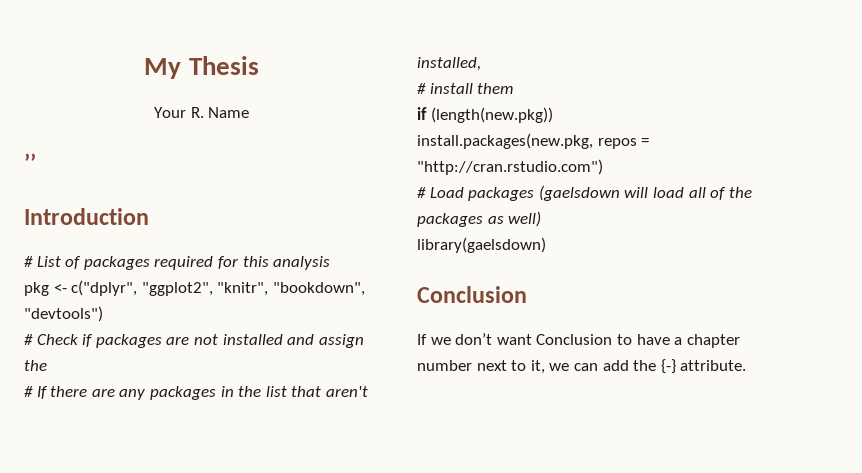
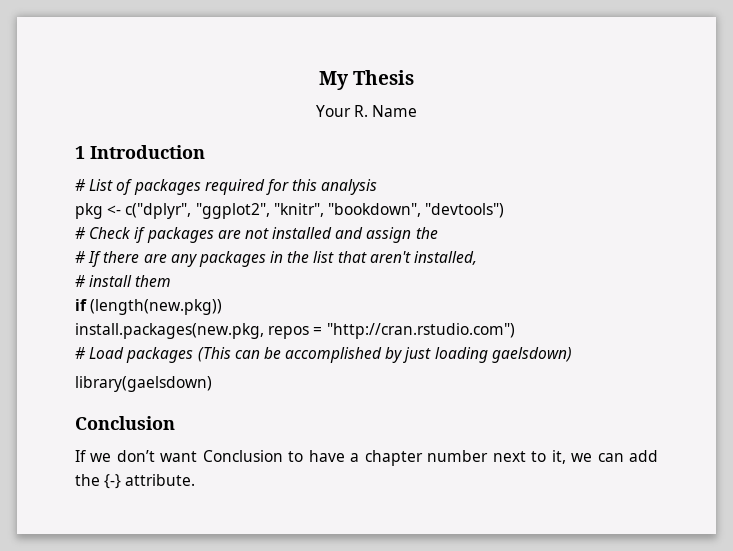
[24,153,36,171] ’’ // -> [75,146,85,159] 1
[538,185,752,201] [417,211,542,227] (gaelsdown will load all of the packages as well) -> [197,347,572,363] (This can be accomplished by just loading gaelsdown)

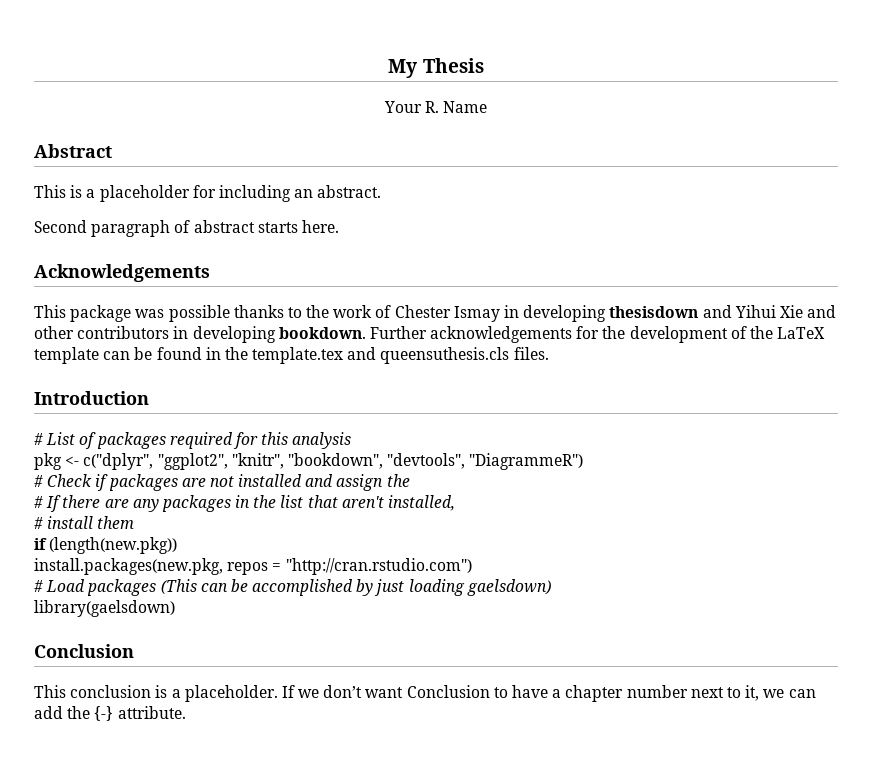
[75,146,85,159] 1 -> [34,144,112,158] [34,185,382,202] [34,220,339,237] [34,264,210,282] [34,305,837,322] [34,326,826,343] [34,347,549,364] Abstract // This is a placeholder for including an abstract. // Second paragraph of abstract starts here. // Acknowledgements // This package was possible thanks to the work of Chester Ismay in developing thesisdown and Yihui Xie and other contributors in developing bookdown. Further acknowledgements for the development of the LaTeX template can be found in the template.tex and queensuthesis.cls files. //
[425,203,505,218] "devtools") -> [387,453,584,470] "devtools", "DiagrammeR")
(175, 423) none -> [34,685,278,702] This conclusion is a placeholder.

